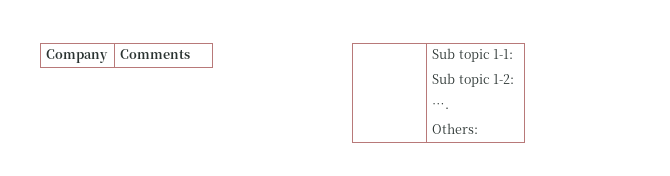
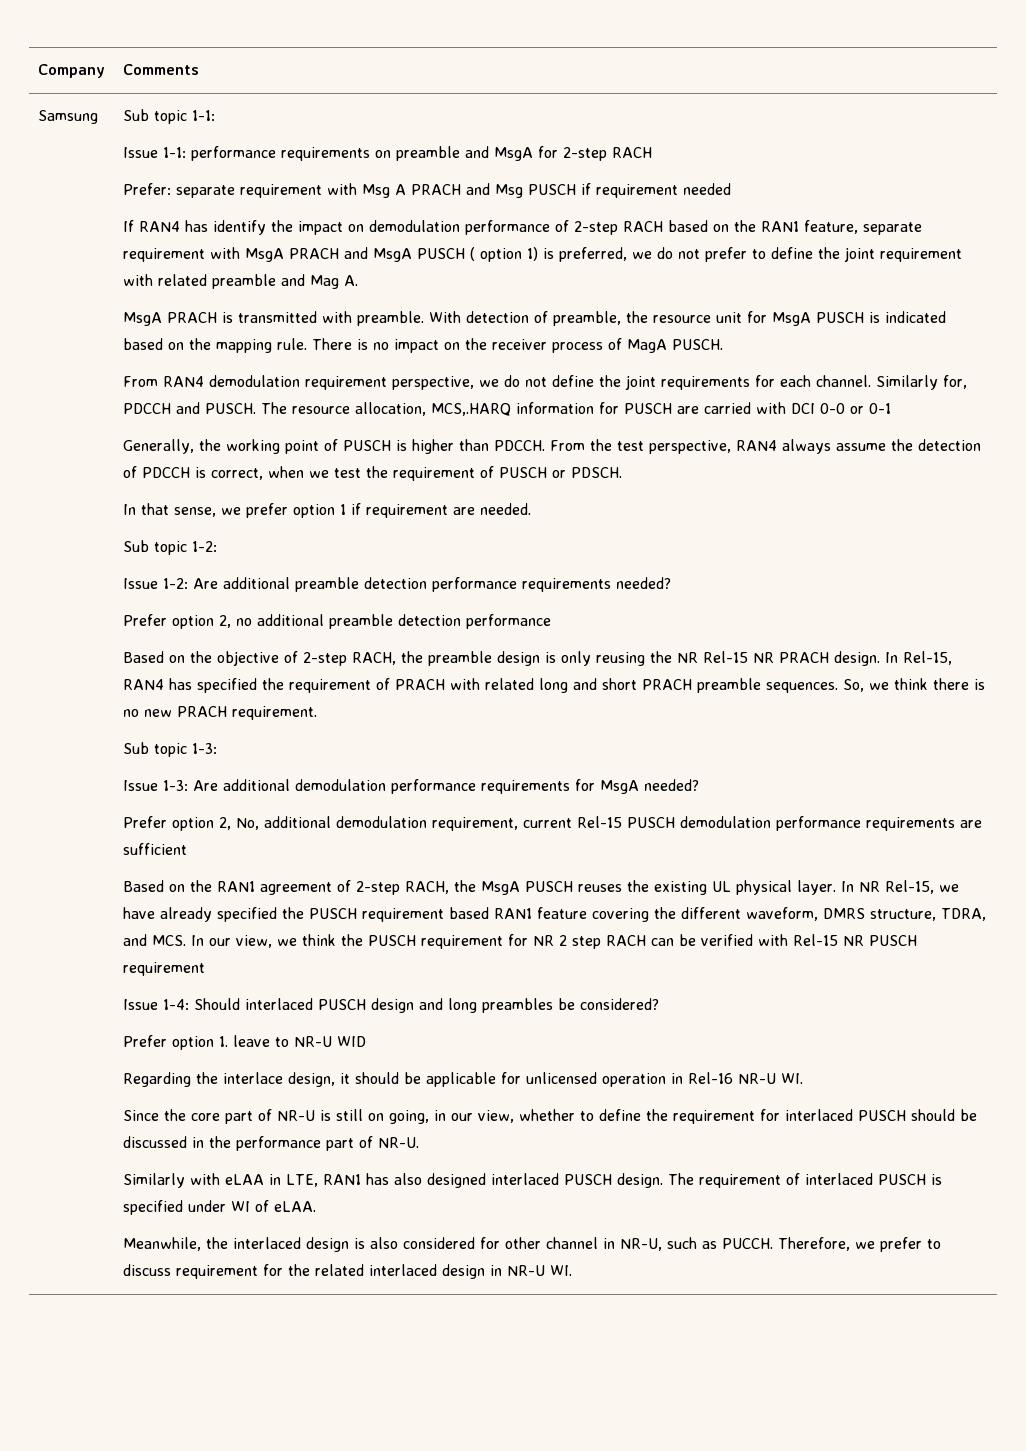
(191, 54) none -> [37,110,98,124] Samsung
[432,73,515,87] [432,103,450,109] [432,123,479,134] Sub topic 1-2: // …. // Others: -> [122,146,652,161] [122,183,731,198] [122,220,922,235] [122,247,962,262] [122,274,358,289] [122,311,946,326] [122,338,723,353] [122,375,967,390] [122,402,891,416] [122,439,981,454] [122,466,622,481] [122,503,531,518] [122,540,217,555] [122,577,671,592] [122,614,551,629] [122,651,952,666] [122,678,985,693] [122,706,317,720] [122,742,217,757] [122,779,699,794] [122,816,982,831] [122,843,187,855] [122,880,959,895] [122,907,986,922] [122,934,917,949] [122,962,205,976] [122,998,659,1013] [122,1035,366,1050] [122,1072,803,1087] [122,1109,977,1124] [122,1136,419,1151] [122,1173,942,1188] [122,1200,316,1215] [122,1237,941,1252] [122,1264,572,1279] Issue 1-1: performance requirements on preamble and MsgA for 2-step RACH // Prefer: separate requirement with Msg A PRACH and Msg PUSCH if requirement needed // If RAN4 has identify the impact on demodulation performance of 2-step RACH based on the RAN1 feature, separate requirement with MsgA PRACH and MsgA PUSCH ( option 1) is preferred, we do not prefer to define the joint requirement with related preamble and Mag A. // MsgA PRACH is transmitted with preamble. With detection of preamble, the resource unit for MsgA PUSCH is indicated based on the mapping rule. There is no impact on the receiver process of MagA PUSCH. // From RAN4 demodulation requirement perspective, we do not define the joint requirements for each channel. Similarly for, PDCCH and PUSCH. The resource allocation, MCS,.HARQ information for PUSCH are carried with DCI 0-0 or 0-1 // Generally, the working point of PUSCH is higher than PDCCH. From the test perspective, RAN4 always assume the detection of PDCCH is correct, when we test the requirement of PUSCH or PDSCH. // In that sense, we prefer option 1 if requirement are needed. // Sub topic 1-2: // Issue 1-2: Are additional preamble detection performance requirements needed? // Prefer option 2, no additional preamble detection performance // Based on the objective of 2-step RACH, the preamble design is only reusing the NR Rel-15 NR PRACH design. In Rel-15, RAN4 has specified the requirement of PRACH with related long and short PRACH preamble sequences. So, we think there is no new PRACH requirement. // Sub topic 1-3: // Issue 1-3: Are additional demodulation performance requirements for MsgA needed? // Prefer option 2, No, additional demodulation requirement, current Rel-15 PUSCH demodulation performance requirements are sufficient // Based on the RAN1 agreement of 2-step RACH, the MsgA PUSCH reuses the existing UL physical layer. In NR Rel-15, we have already specified the PUSCH requirement based RAN1 feature covering the different waveform, DMRS structure, TDRA, and MCS. In our view, we think the PUSCH requirement for NR 2 step RACH can be verified with Rel-15 NR PUSCH requirement // Issue 1-4: Should interlaced PUSCH design and long preambles be considered? // Prefer option 1. leave to NR-U WID // Regarding the interlace design, it should be applicable for unlicensed operation in Rel-16 NR-U WI. // Since the core part of NR-U is still on going, in our view, whether to define the requirement for interlaced PUSCH should be discussed in the performance part of NR-U. // Similarly with eLAA in LTE, RAN1 has also designed interlaced PUSCH design. The requirement of interlaced PUSCH is specified under WI of eLAA. // Meanwhile, the interlaced design is also considered for other channel in NR-U, such as PUCCH. Therefore, we prefer to discuss requirement for the related interlaced design in NR-U WI.

